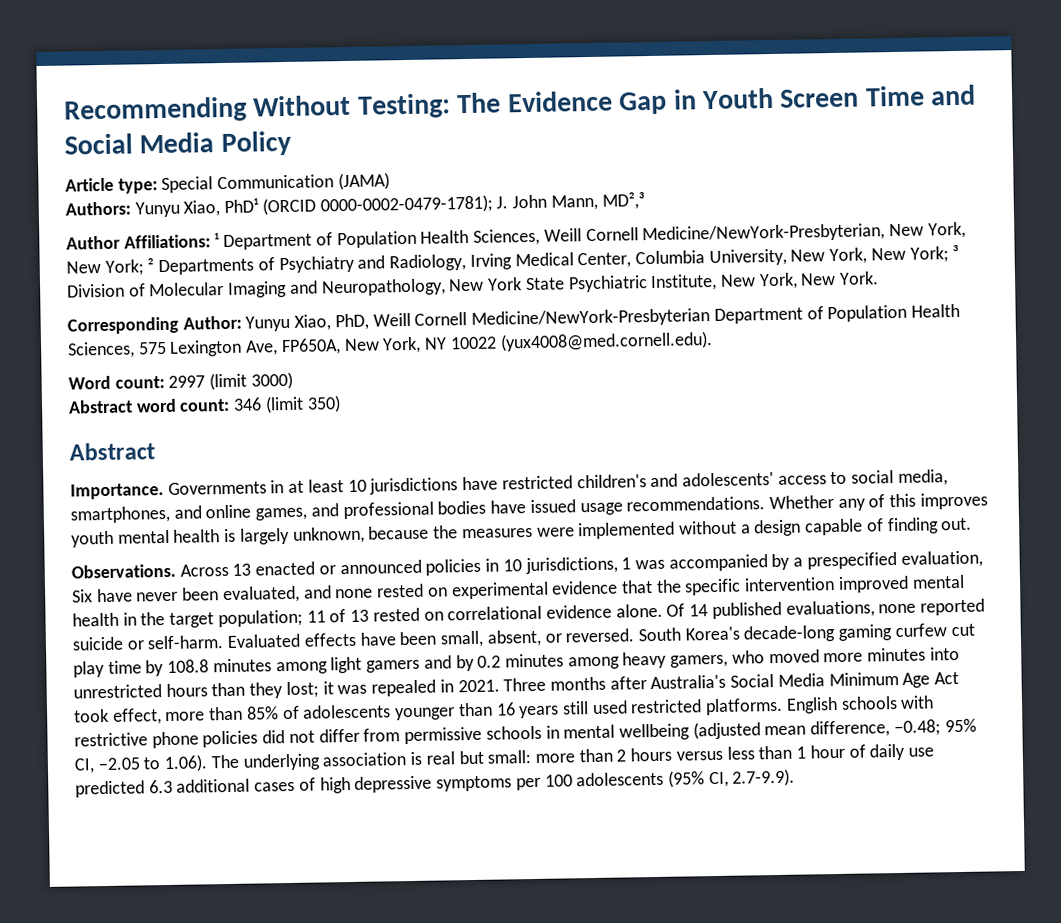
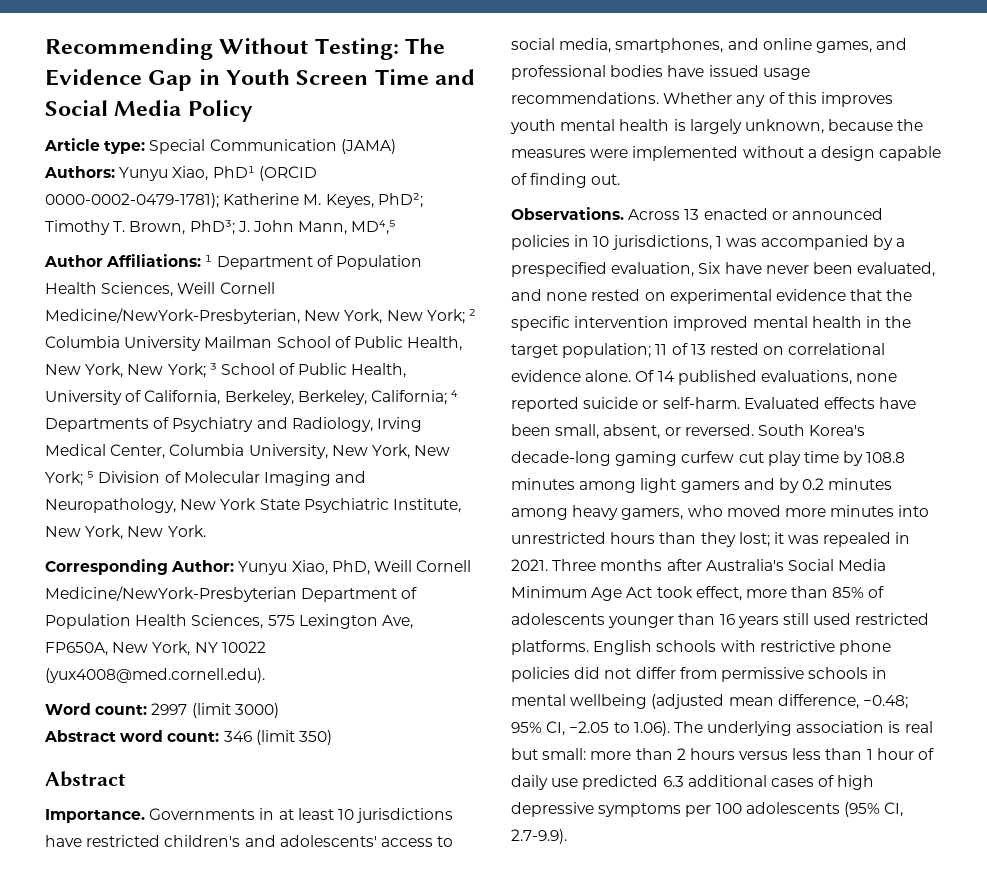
(493, 204) none -> [223,193,423,208] [45,220,235,235] Katherine M. Keyes, PhD²; Timothy T. Brown, PhD³;
[601,191,645,210] MD²,³ -> [351,220,397,235] MD⁴,⁵
(155, 265) none -> [45,336,463,351] [45,363,407,378] [45,390,459,405] Columbia University Mailman School of Public Health, New York, New York; ³ School of Public Health, University of California, Berkeley, Berkeley, California; ⁴
[952,243,960,260] ³ -> [87,471,95,483] ⁵

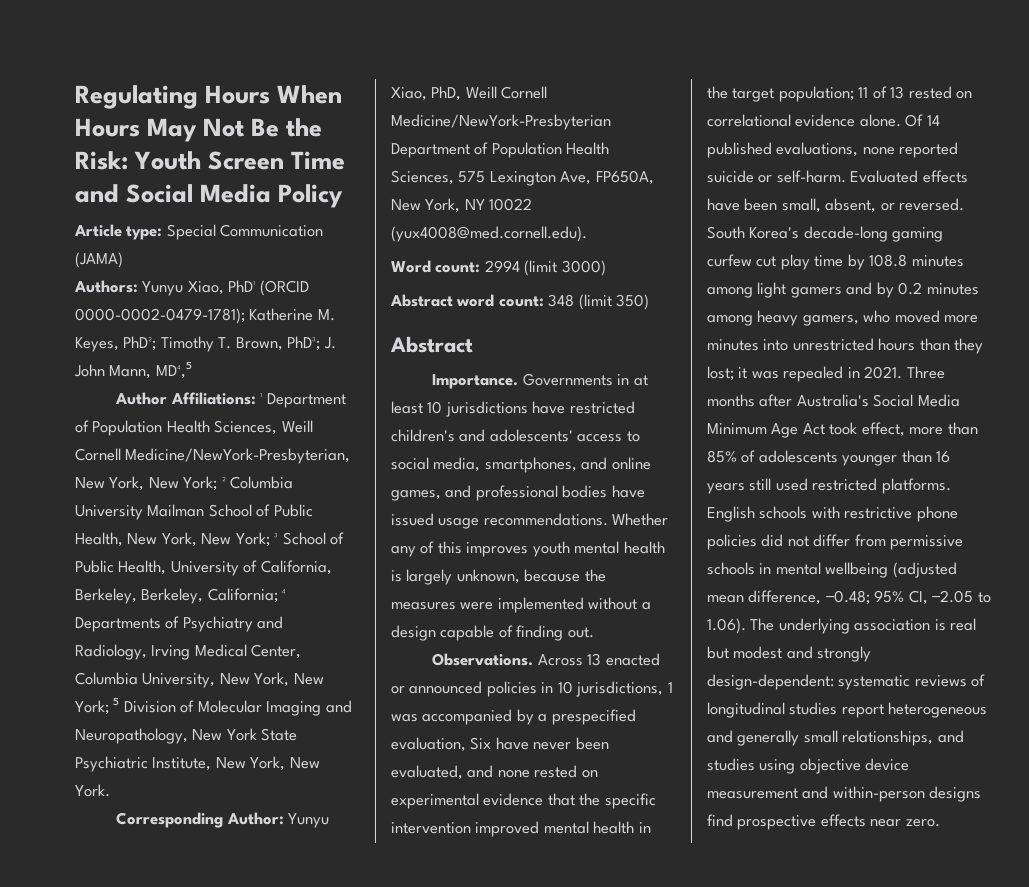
[45,38,446,60] [45,69,220,91] Recommending Without Testing: The Evidence Gap in -> [75,85,343,109] [75,118,323,142] [75,151,128,170] Regulating Hours When Hours May Not Be the Risk:
[151,703,188,715] 2997 -> [484,260,520,272] 2994
[223,731,252,742] 346 -> [548,294,575,307] 348
[542,748,935,760] [511,775,875,790] [511,802,904,817] [511,829,567,844] small: more than 2 hours versus less than 1 hour of daily use predicted 6.3 additional cases of high depressive symptoms per 100 adolescents (95% CI, 2.7-9.9). -> [733,646,872,662] [707,674,986,690] [707,702,988,718] [707,730,964,746] [707,758,910,774] [707,786,982,802] [707,814,940,830] modest and strongly design-dependent: systematic reviews of longitudinal studies report heterogeneous and generally small relationships, and studies using objective device measurement and within-person designs find prospective effects near zero.

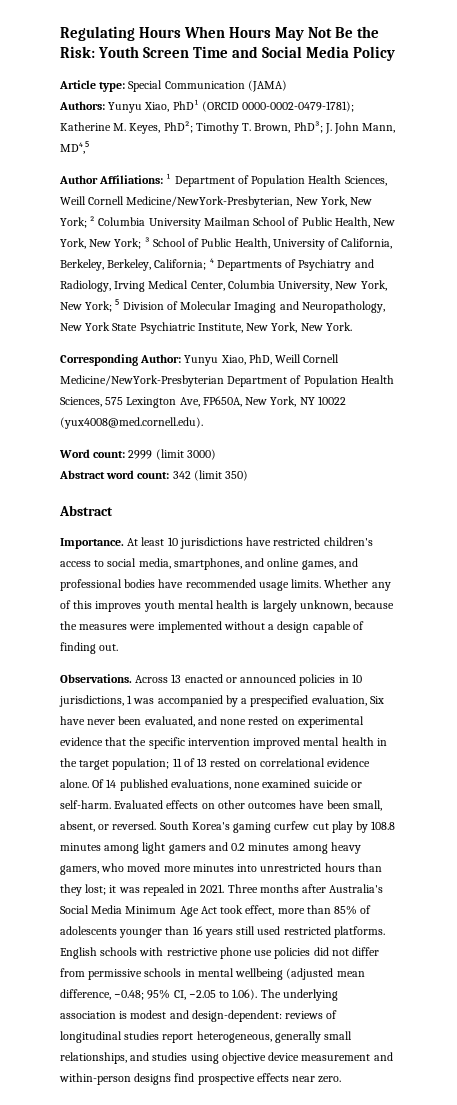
[484,260,520,272] 2994 -> [128,450,153,459] 2999
[548,294,575,307] 348 -> [172,471,191,479] 342
[522,373,648,386] Governments in at -> [127,538,139,546] At
[459,429,573,442] and adolescents' -> (373, 541) none
[391,513,608,529] issued usage recommendations. -> [185,579,322,591] recommended usage limits.
[899,142,959,158] reported -> [262,779,311,788] examined
(968, 176) none -> [201,800,297,809] on other outcomes
[803,226,888,242] decade-long -> (230, 826) none
[814,255,844,267] time -> (353, 827) none
[876,282,894,298] by -> (228, 846) none
(958, 514) none -> [254,950,273,956] use
[950,618,977,631] [707,646,872,662] [707,674,911,690] real but modest and strongly design-dependent: systematic -> [130,1010,282,1022] modest and design-dependent:
[888,702,988,718] [707,730,733,743] heterogeneous and -> [196,1031,272,1043] heterogeneous,

